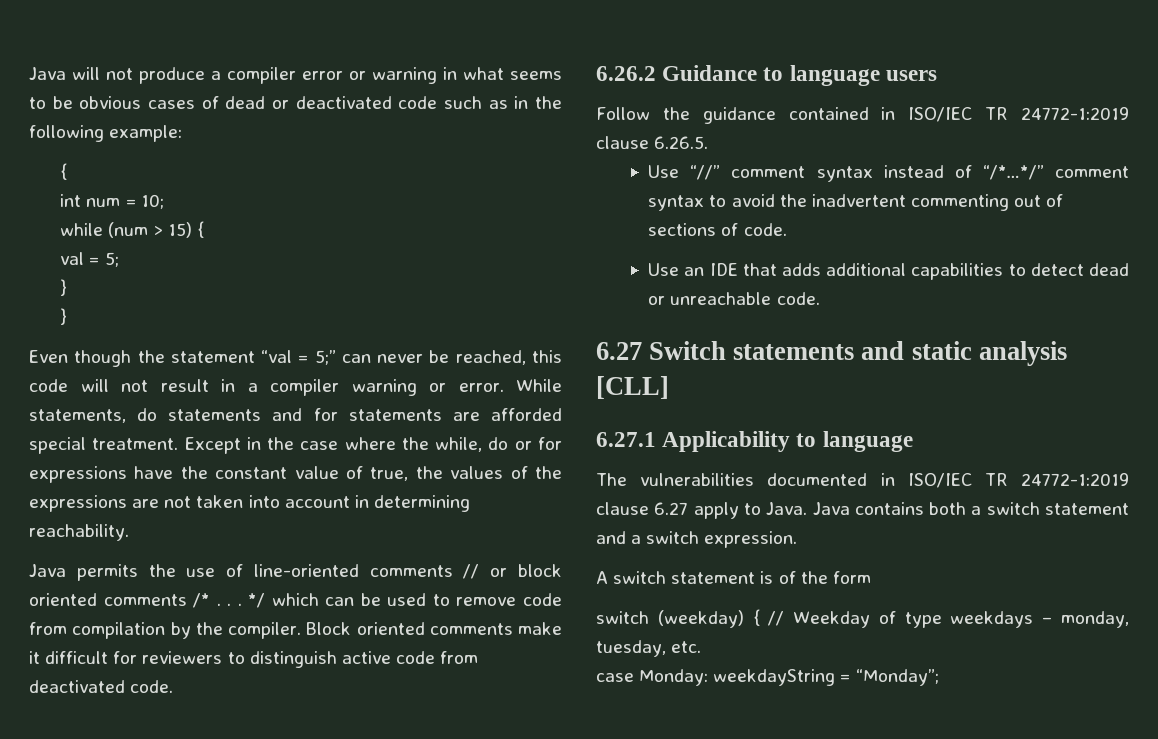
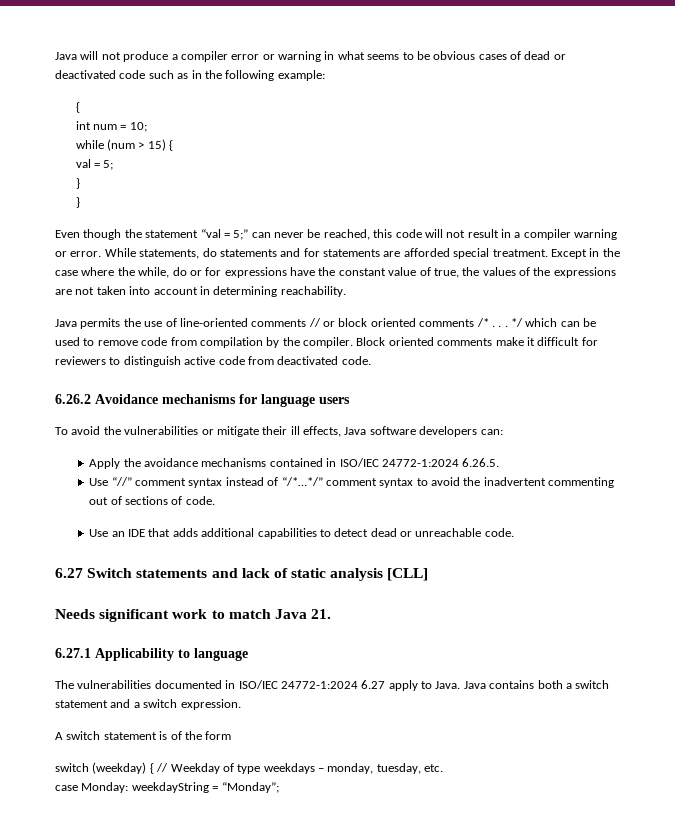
[662,65,784,81] Guidance to -> [95,394,257,404] Avoidance mechanisms for
[596,107,1129,124] [596,136,649,149] Follow the guidance contained in ISO/IEC TR 24772-1:2019 clause -> [55,426,503,437] [89,458,459,469] To avoid the vulnerabilities or mitigate their ill effects, Java software developers can: // Apply the avoidance mechanisms contained in ISO/IEC 24772-1:2024
(905, 350) none -> [241,568,288,578] lack of
(669, 387) none -> [55,609,332,622] // Needs significant work to match Java 21.
[984,473,1129,486] [596,502,649,515] TR 24772-1:2019 clause -> [280,681,358,689] 24772-1:2024

